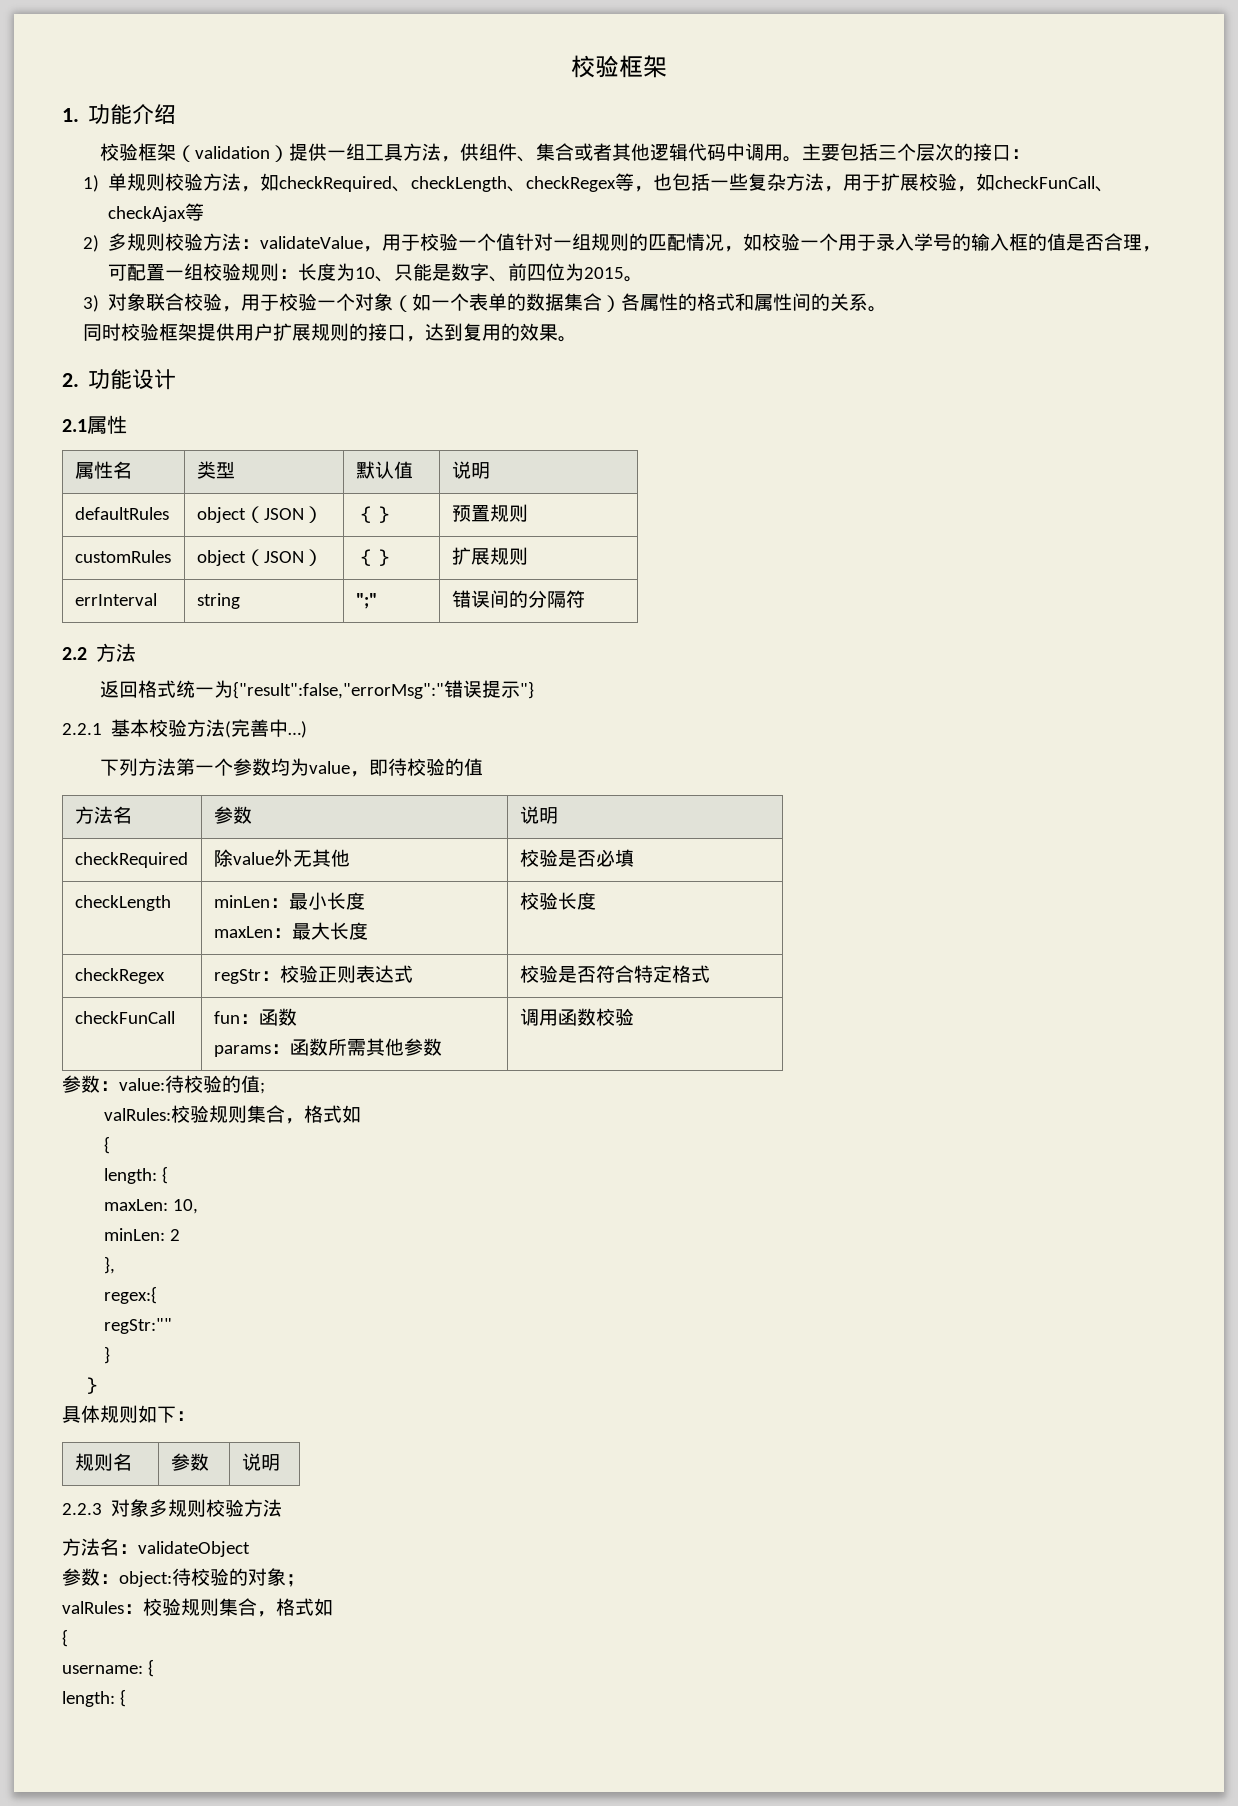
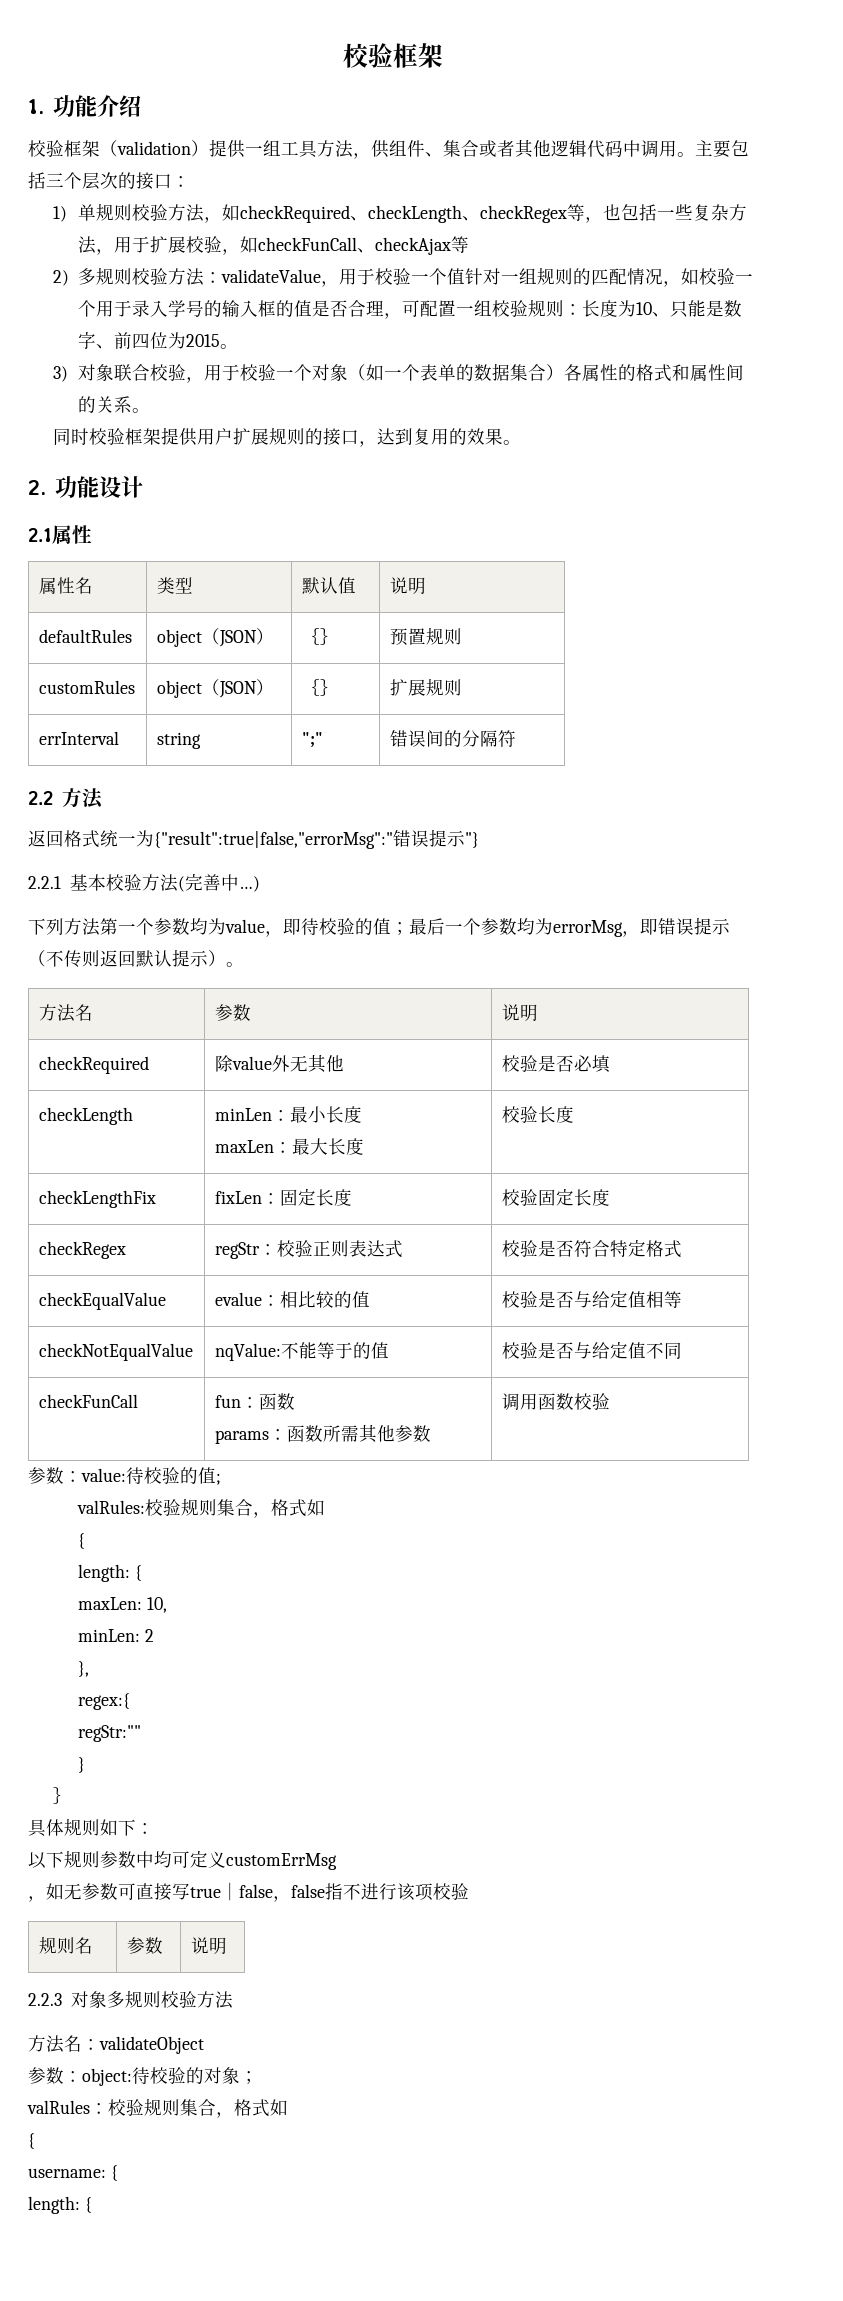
[233,681,445,699] {"result":false,"errorMsg":" -> [154,831,393,849] {"result":true|false,"errorMsg":"
(484, 767) none -> [391,917,730,937] [28,949,244,968] ；最后一个参数均为errorMsg，即错误提示（不传则返回默认提示）。
(596, 901) none -> [38,1190,156,1208] [214,1188,352,1206] [501,1188,610,1206] // checkLengthFix | fixLen：固定长度 | 校验固定长度
(710, 974) none -> [38,1292,166,1310] [214,1291,370,1308] [501,1290,682,1308] [38,1343,193,1361] [214,1342,389,1361] [501,1341,682,1359] // checkEqualValue | evalue：相比较的值 | 校验是否与给定值相等 // checkNotEqualValue | nqValue:不能等于的值 | 校验是否与给定值不同
(195, 1416) none -> [28,1850,337,1870] [28,1882,469,1902] // 以下规则参数中均可定义customErrMsg // ，如无参数可直接写true｜false，false指不进行该项校验

